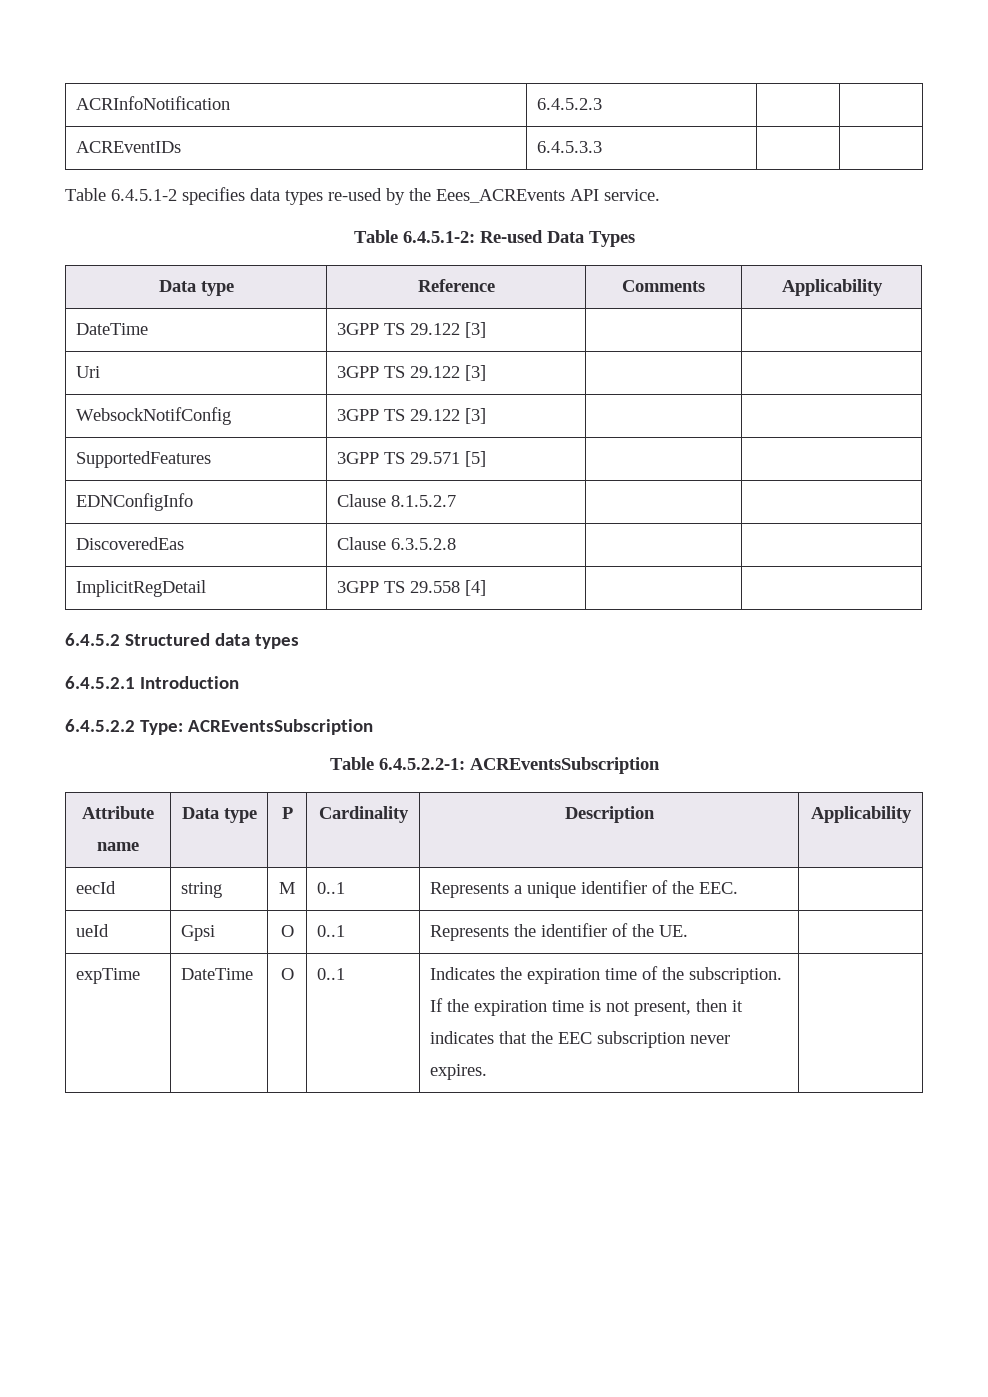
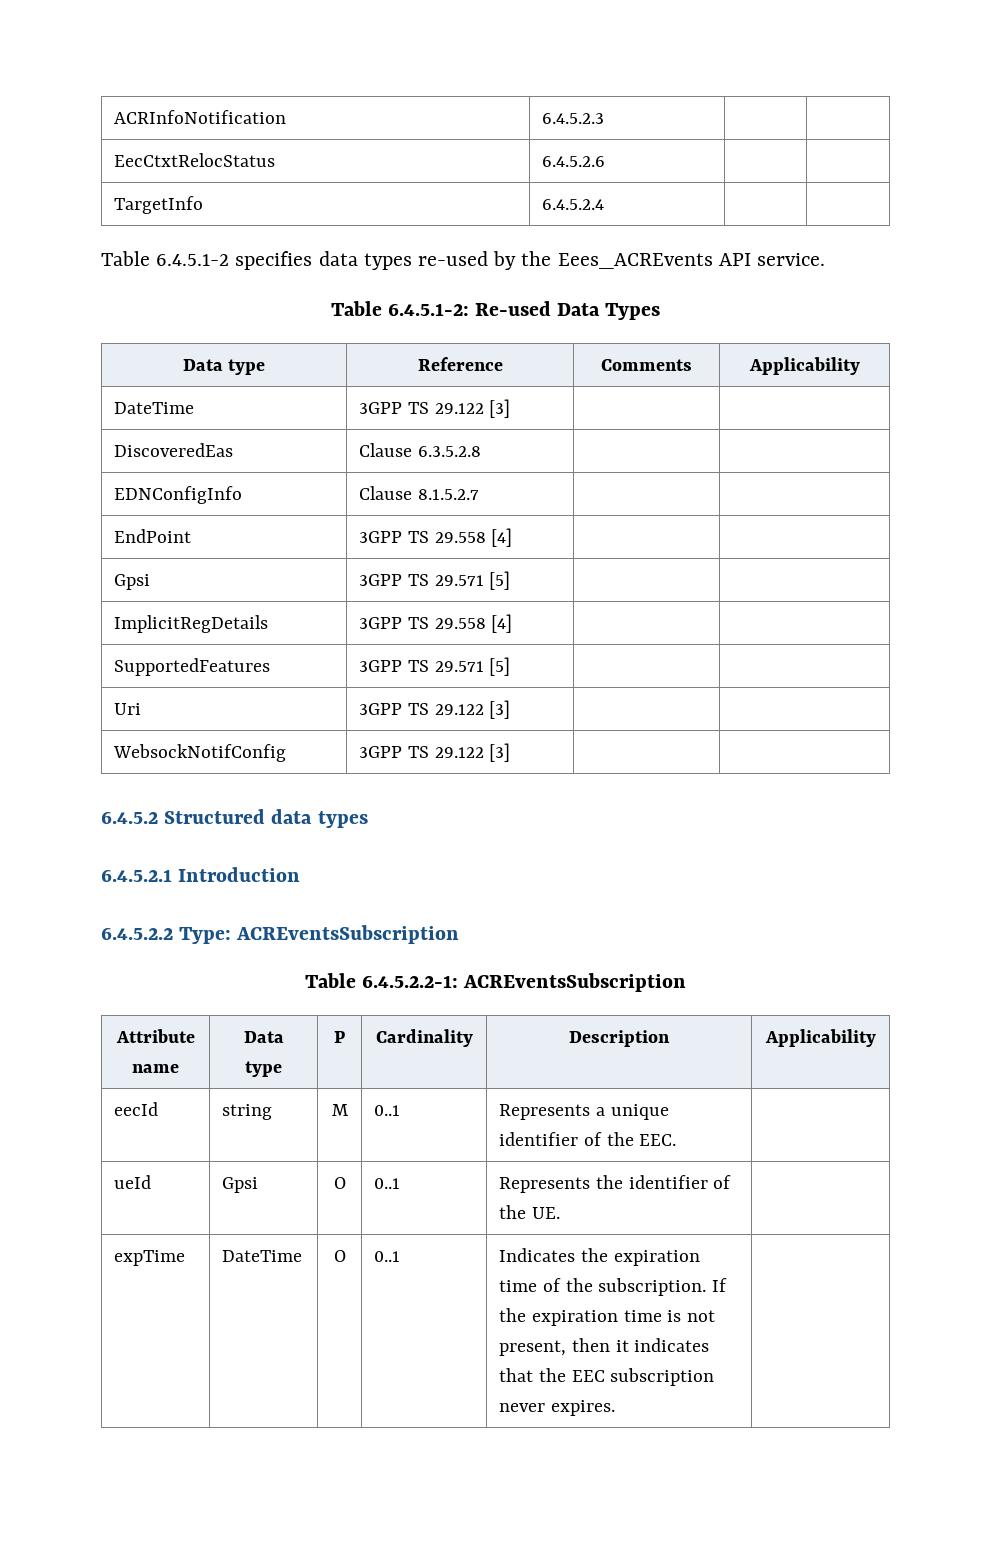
[76,141,182,153] [537,141,603,153] ACREventIDs | 6.4.5.3.3 -> [114,153,276,167] [542,156,606,167] [114,196,204,214] [542,199,605,210] EecCtxtRelocStatus | 6.4.5.2.6 | | // TargetInfo | 6.4.5.2.4
(487, 330) none -> [114,443,234,457] [359,443,482,457] [114,486,243,504] [359,486,480,500] [114,529,192,543] [359,528,513,547] [114,574,151,590] [359,571,511,590] [114,615,269,633] [359,614,513,633] [114,658,271,676] [359,657,511,676] // DiscoveredEas | Clause 6.3.5.2.8 | | // EDNConfigInfo | Clause 8.1.5.2.7 | | // EndPoint | 3GPP TS 29.558 [4] | | // Gpsi | 3GPP TS 29.571 [5] | | // ImplicitRegDetails | 3GPP TS 29.558 [4] | | // SupportedFeatures | 3GPP TS 29.571 [5] | |
[76,451,212,468] [337,451,487,467] [76,493,194,511] [337,494,457,507] [76,537,185,550] [337,537,457,550] [76,580,207,597] [337,580,487,596] // SupportedFeatures | 3GPP TS 29.571 [5] | | // EDNConfigInfo | Clause 8.1.5.2.7 | | // DiscoveredEas | Clause 6.3.5.2.8 | | // ImplicitRegDetail | 3GPP TS 29.558 [4] | | -> (511, 752) none

